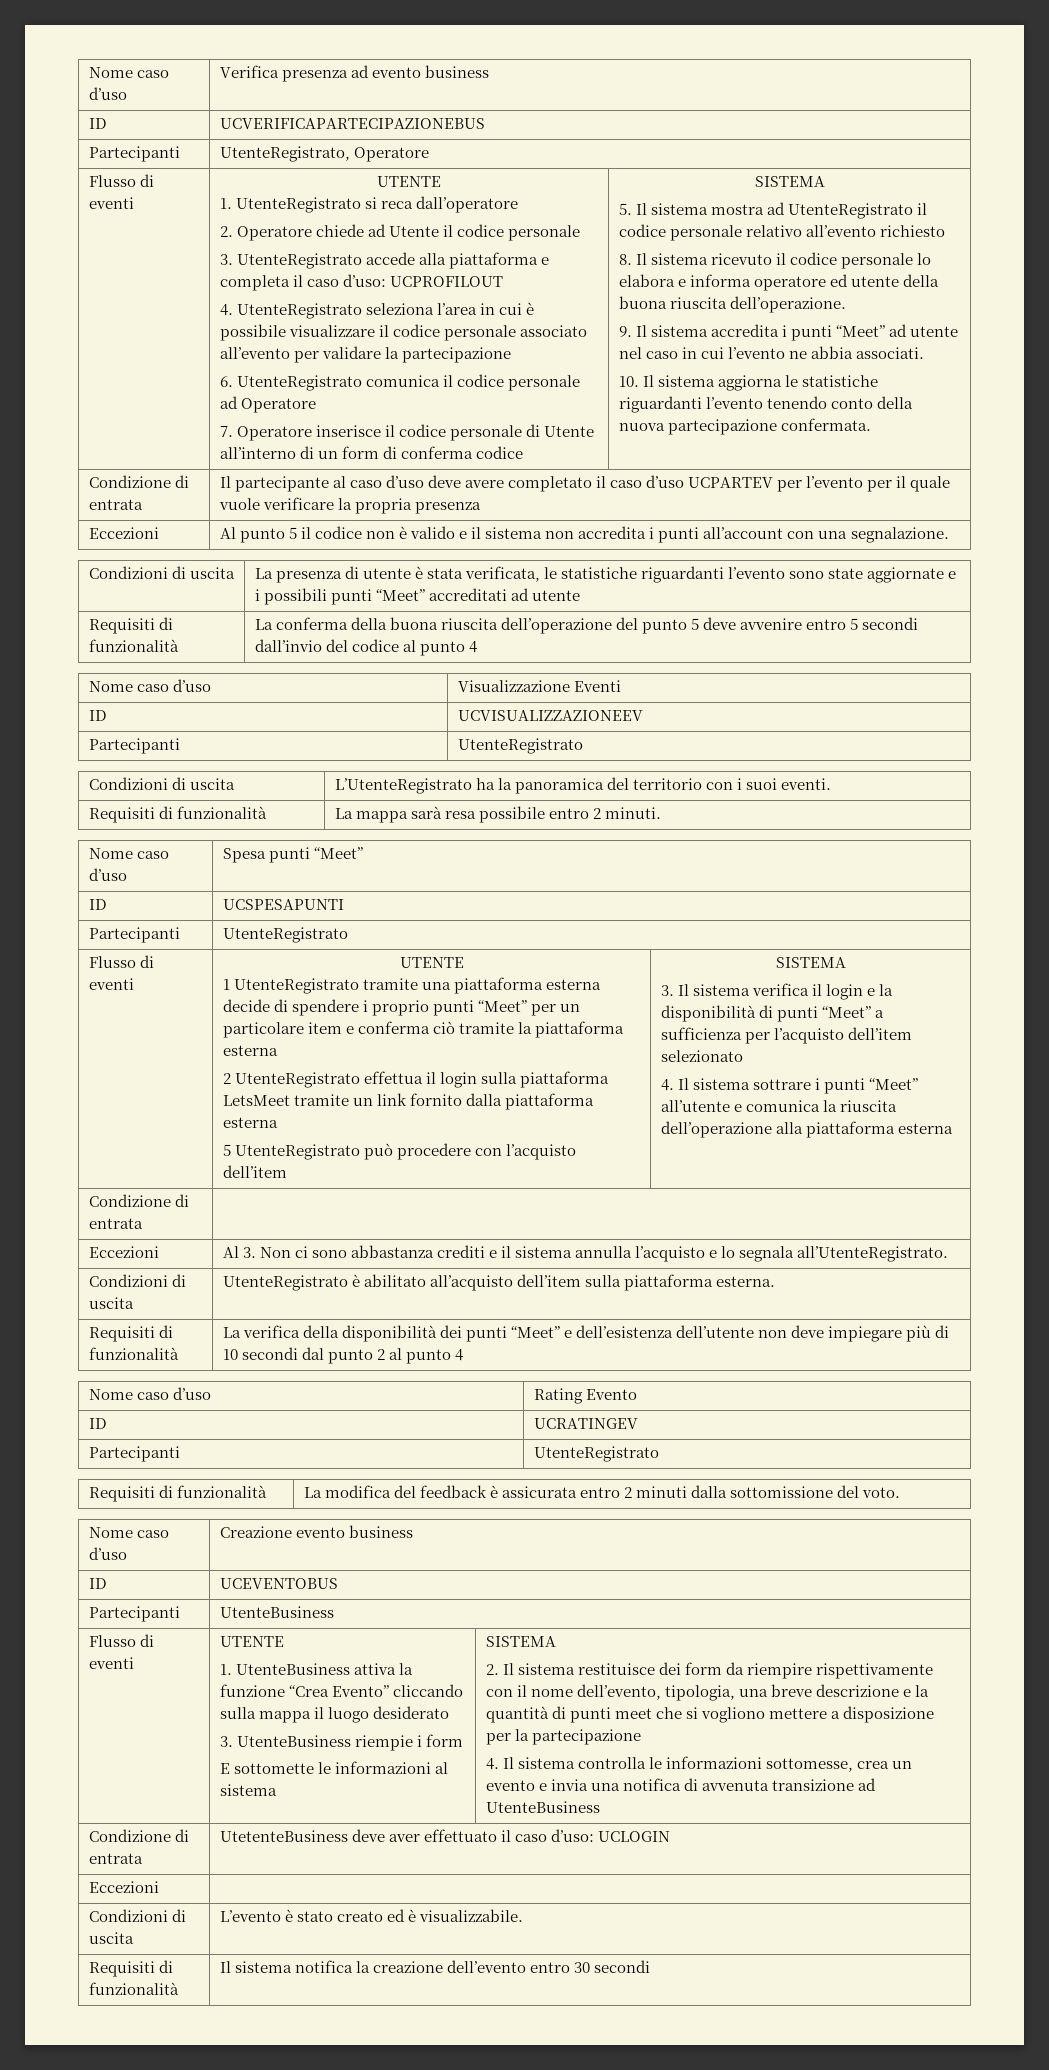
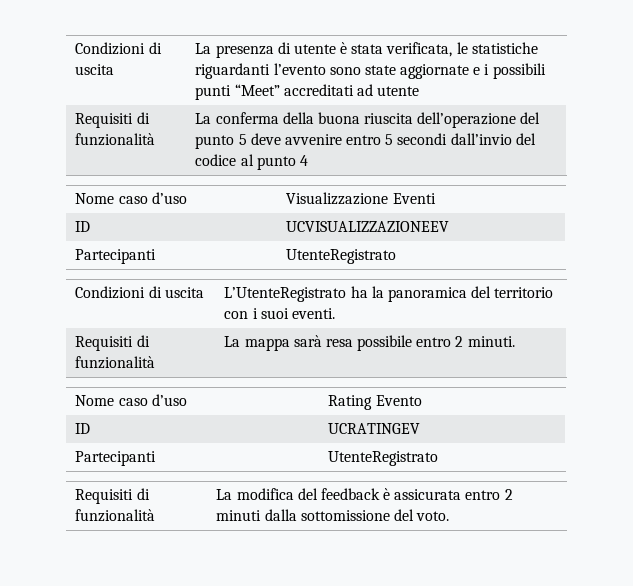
[88,67,169,78] [88,87,127,100] [219,65,489,82] [88,118,107,129] [219,118,485,129] [88,146,180,162] [219,146,429,162] [88,174,154,187] [88,197,134,209] [376,176,441,187] [219,196,518,213] [219,224,580,241] [219,252,549,269] [219,274,503,291] [219,302,534,319] [219,324,587,341] [219,346,511,363] [219,374,580,391] [219,396,316,413] [219,424,594,441] [219,446,523,459] [754,176,825,187] [618,202,927,219] [618,224,945,241] [618,252,931,269] [618,274,939,291] [618,296,846,313] [618,324,959,341] [618,346,924,359] [618,375,878,391] [618,396,913,413] [618,418,871,435] [88,475,189,488] [88,499,143,510] [219,475,951,492] [218,497,481,514] [88,527,159,539] [219,526,949,543] Nome caso d’uso | Verifica presenza ad evento business // ID | UCVERIFICAPARTECIPAZIONEBUS // Partecipanti | UtenteRegistrato, Operatore // Flusso di eventi | UTENTE // 1. UtenteRegistrato si reca dall’operatore // 2. Operatore chiede ad Utente il codice personale // 3. UtenteRegistrato accede alla piattaforma e completa il caso d’uso: UCPROFILOUT // 4. UtenteRegistrato seleziona l’area in cui è possibile visualizzare il codice personale associato all’evento per validare la partecipazione // 6. UtenteRegistrato comunica il codice personale ad Operatore // 7. Operatore inserisce il codice personale di Utente all’interno di un form di conferma codice | SISTEMA // 5. Il sistema mostra ad UtenteRegistrato il codice personale relativo all’evento richiesto // 8. Il sistema ricevuto il codice personale lo elabora e informa operatore ed utente della buona riuscita dell’operazione. // 9. Il sistema accredita i punti “Meet” ad utente nel caso in cui l’evento ne abbia associati. // 10. Il sistema aggiorna le statistiche riguardanti l’evento tenendo conto della nuova partecipazione confermata. // Condizione di entrata | Il partecipante al caso d’uso deve avere completato il caso d’uso UCPARTEV per l’evento per il quale vuole verificare la propria presenza // Eccezioni | Al punto 5 il codice non è valido e il sistema non accredita i punti all’account con una segnalazione. // -> (75, 48) none
[88,848,169,859] [88,868,127,881] [222,847,363,863] [88,899,107,910] [222,899,344,910] [88,927,180,943] [222,927,348,943] [88,955,154,968] [88,978,134,990] [399,957,464,968] [222,977,601,994] [222,999,581,1016] [222,1021,624,1038] [222,1045,278,1056] [222,1071,609,1088] [222,1093,594,1110] [222,1117,278,1128] [222,1143,576,1160] [222,1165,287,1178] [775,957,846,968] [660,983,893,1000] [660,1005,884,1022] [660,1027,912,1044] [660,1050,743,1062] [660,1078,918,1094] [660,1100,897,1112] [660,1121,953,1138] [88,1194,189,1207] [88,1218,143,1229] [88,1246,159,1258] [222,1245,949,1262] [88,1274,186,1287] [88,1297,134,1309] [222,1274,775,1291] [88,1325,173,1342] [88,1347,179,1360] [222,1325,950,1342] [222,1347,463,1364] // Nome caso d’uso | Spesa punti “Meet” // ID | UCSPESAPUNTI // Partecipanti | UtenteRegistrato // Flusso di eventi | UTENTE // 1 UtenteRegistrato tramite una piattaforma esterna decide di spendere i proprio punti “Meet” per un particolare item e conferma ciò tramite la piattaforma esterna // 2 UtenteRegistrato effettua il login sulla piattaforma LetsMeet tramite un link fornito dalla piattaforma esterna // 5 UtenteRegistrato può procedere con l’acquisto dell’item | SISTEMA // 3. Il sistema verifica il login e la disponibilità di punti “Meet” a sufficienza per l’acquisto dell’item selezionato // 4. Il sistema sottrare i punti “Meet” all’utente e comunica la riuscita dell’operazione alla piattaforma esterna // Condizione di entrata | // Eccezioni | Al 3. Non ci sono abbastanza crediti e il sistema annulla l’acquisto e lo segnala all’UtenteRegistrato. // Condizioni di uscita | UtenteRegistrato è abilitato all’acquisto dell’item sulla piattaforma esterna. // Requisiti di funzionalità | La verifica della disponibilità dei punti “Meet” e dell’esistenza dell’utente non deve impiegare più di 10 secondi dal punto 2 al punto 4 -> (515, 341) none
[88,1527,169,1538] [88,1547,127,1560] [219,1525,413,1538] [88,1578,107,1589] [219,1578,338,1589] [88,1606,180,1622] [219,1606,334,1618] [88,1634,154,1647] [88,1657,134,1669] [219,1636,284,1647] [219,1663,413,1675] [219,1684,463,1697] [219,1706,449,1723] [219,1734,463,1751] [219,1761,448,1774] [219,1784,277,1796] [485,1636,556,1647] [485,1662,934,1679] [485,1684,930,1701] [485,1706,935,1723] [485,1729,641,1745] [485,1756,913,1772] [485,1778,877,1791] [485,1801,600,1813] [88,1829,189,1842] [88,1853,143,1864] [219,1829,670,1842] [88,1881,159,1893] [88,1909,186,1922] [88,1932,134,1944] [219,1909,523,1922] [88,1960,173,1977] [88,1982,179,1995] [219,1960,651,1973] // Nome caso d’uso | Creazione evento business // ID | UCEVENTOBUS // Partecipanti | UtenteBusiness // Flusso di eventi | UTENTE // 1. UtenteBusiness attiva la funzione “Crea Evento” cliccando sulla mappa il luogo desiderato // 3. UtenteBusiness riempie i form // E sottomette le informazioni al sistema | SISTEMA // 2. Il sistema restituisce dei form da riempire rispettivamente con il nome dell’evento, tipologia, una breve descrizione e la quantità di punti meet che si vogliono mettere a disposizione per la partecipazione // 4. Il sistema controlla le informazioni sottomesse, crea un evento e invia una notifica di avvenuta transizione ad UtenteBusiness // Condizione di entrata | UtetenteBusiness deve aver effettuato il caso d’uso: UCLOGIN // Eccezioni | // Condizioni di uscita | L’evento è stato creato ed è visualizzabile. // Requisiti di funzionalità | Il sistema notifica la creazione dell’evento entro 30 secondi -> (450, 516) none

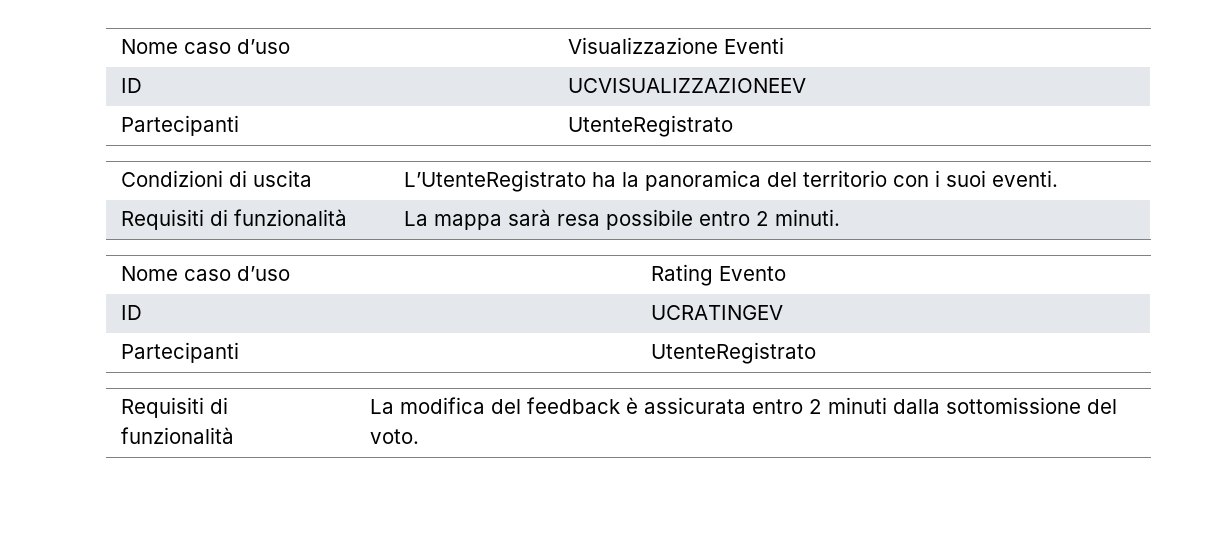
[75,42,162,55] [75,64,115,75] [195,42,538,58] [195,63,546,79] [195,84,420,100] [75,112,150,128] [75,133,156,146] [195,112,541,128] [195,133,536,149] [195,154,308,170] Condizioni di uscita | La presenza di utente è stata verificata, le statistiche riguardanti l’evento sono state aggiornate e i possibili punti “Meet” accreditati ad utente // Requisiti di funzionalità | La conferma della buona riuscita dell’operazione del punto 5 deve avvenire entro 5 secondi dall’invio del codice al punto 4 // -> (120, 46) none

